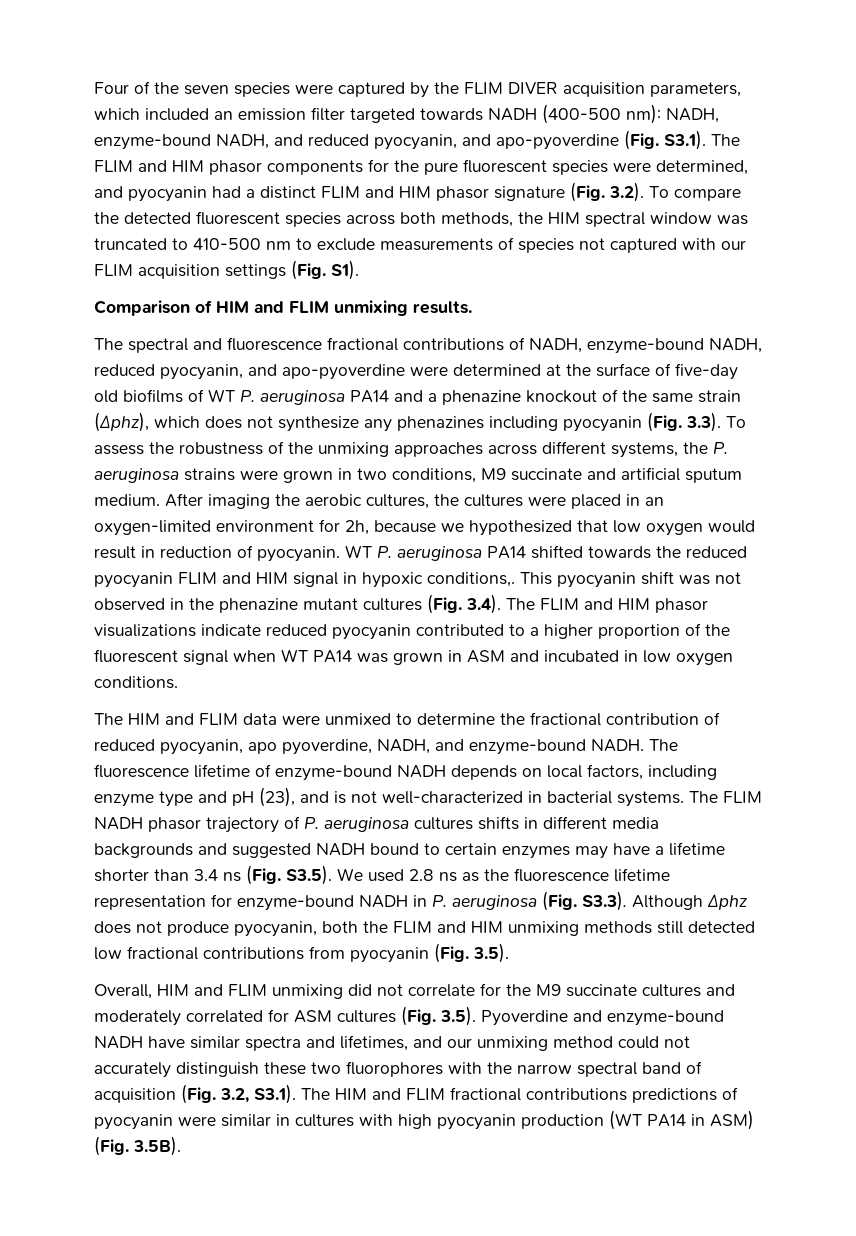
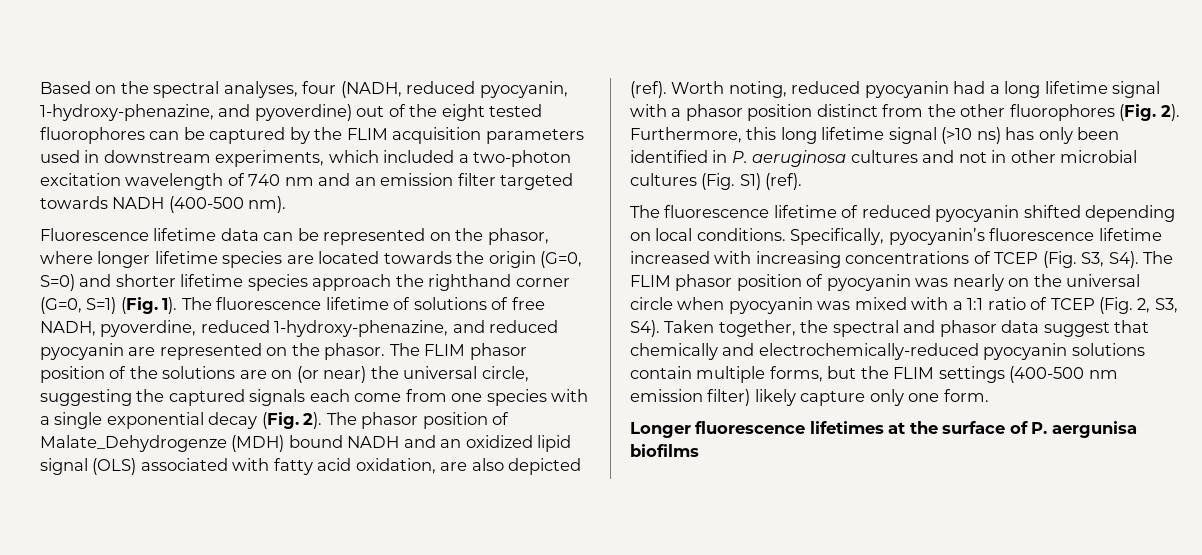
[94,81,741,98] [94,108,209,121] Four of the seven species were captured by the FLIM DIVER acquisition parameters, which included -> [40,81,568,98] [40,104,543,121] [40,127,584,144] [40,150,572,167] [40,173,351,190] Based on the spectral analyses, four (NADH, reduced pyocyanin, 1-hydroxy-phenazine, and pyoverdine) out of the eight tested fluorophores can be captured by the FLIM acquisition parameters used in downstream experiments, which included a two-photon excitation wavelength of 740 nm and
[626,104,719,124] [94,130,740,150] [94,159,748,175] [94,182,741,202] [94,211,748,227] [94,237,746,253] [94,260,359,280] [94,300,472,316] [94,337,762,354] [94,363,738,380] [94,389,741,405] [94,412,746,432] [94,441,728,458] [94,467,742,483] [94,493,664,509] [94,519,755,536] [94,545,747,562] [94,571,741,588] [94,594,708,614] [94,623,730,640] [94,649,733,666] [94,676,178,689] [94,712,720,726] [94,739,678,755] [94,764,717,781] [94,787,762,807] [94,816,659,833] [94,842,725,859] [94,865,670,885] [94,891,748,911] [94,921,755,937] [94,943,509,963] [94,983,735,999] [94,1006,724,1026] [94,1035,690,1051] [94,1061,702,1078] [94,1084,738,1104] [94,1110,754,1130] [94,1136,181,1156] nm): NADH, enzyme-bound NADH, and reduced pyocyanin, and apo-pyoverdine (Fig. S3.1). The FLIM and HIM phasor components for the pure fluorescent species were determined, and pyocyanin had a distinct FLIM and HIM phasor signature (Fig. 3.2). To compare the detected fluorescent species across both methods, the HIM spectral window was truncated to 410-500 nm to exclude measurements of species not captured with our FLIM acquisition settings (Fig. S1). // Comparison of HIM and FLIM unmixing results. // The spectral and fluorescence fractional contributions of NADH, enzyme-bound NADH, reduced pyocyanin, and apo-pyoverdine were determined at the surface of five-day old biofilms of WT P. aeruginosa PA14 and a phenazine knockout of the same strain (∆phz), which does not synthesize any phenazines including pyocyanin (Fig. 3.3). To assess the robustness of the unmixing approaches across different systems, the P. aeruginosa strains were grown in two conditions, M9 succinate and artificial sputum medium. After imaging the aerobic cultures, the cultures were placed in an oxygen-limited environment for 2h, because we hypothesized that low oxygen would result in reduction of pyocyanin. WT P. aeruginosa PA14 shifted towards the reduced pyocyanin FLIM and HIM signal in hypoxic conditions,. This pyocyanin shift was not observed in the phenazine mutant cultures (Fig. 3.4). The FLIM and HIM phasor visualizations indicate reduced pyocyanin contributed to a higher proportion of the fluorescent signal when WT PA14 was grown in ASM and incubated in low oxygen conditions. // The HIM and FLIM data were unmixed to determine the fractional contribution of reduced pyocyanin, apo pyoverdine, NADH, and enzyme-bound NADH. The fluorescence lifetime of enzyme-bound NADH depends on local factors, including enzyme type and pH (23), and is not well-characterized in bacterial systems. The FLIM NADH phasor trajectory of P. aeruginosa cultures shifts in different media backgrounds and suggested NADH bound to certain enzymes may have a lifetime shorter than 3.4 ns (Fig. S3.5). We used 2.8 ns as the fluorescence lifetime representation for enzyme-bound NADH in P. aeruginosa (Fig. S3.3). Although ∆phz does not produce pyocyanin, both the FLIM and HIM unmixing methods still detected low fractional contributions from pyocyanin (Fig. 3.5). // Overall, HIM and FLIM unmixing did not correlate for the M9 succinate cultures and moderately correlated for ASM cultures (Fig. 3.5). Pyoverdine and enzyme-bound NADH have similar spectra and lifetimes, and our unmixing method could not accurately distinguish these two fluorophores with the narrow spectral band of acquisition (Fig. 3.2, S3.1). The HIM and FLIM fractional contributions predictions of pyocyanin were similar in cultures with high pyocyanin production (WT PA14 in ASM) (Fig. 3.5B). -> [248,196,287,213] [40,228,549,245] [40,251,583,268] [40,274,570,291] [40,297,545,314] [40,320,559,337] [40,343,527,360] [40,366,529,383] [40,389,589,406] [40,412,510,429] [40,435,572,452] [40,458,582,475] [630,81,1161,98] [630,104,1180,121] [630,127,1120,144] [630,150,1138,167] [630,173,803,190] [630,205,1176,222] [630,228,1162,245] [630,251,1174,268] [630,274,1141,291] [630,297,1178,314] [630,320,1150,337] [630,343,1145,360] [630,366,1118,383] [630,389,989,406] [630,421,1137,438] [630,444,699,457] nm). // Fluorescence lifetime data can be represented on the phasor, where longer lifetime species are located towards the origin (G=0, S=0) and shorter lifetime species approach the righthand corner (G=0, S=1) (Fig. 1). The fluorescence lifetime of solutions of free NADH, pyoverdine, reduced 1-hydroxy-phenazine, and reduced pyocyanin are represented on the phasor. The FLIM phasor position of the solutions are on (or near) the universal circle, suggesting the captured signals each come from one species with a single exponential decay (Fig. 2). The phasor position of Malate_Dehydrogenze (MDH) bound NADH and an oxidized lipid signal (OLS) associated with fatty acid oxidation, are also depicted (ref). Worth noting, reduced pyocyanin had a long lifetime signal with a phasor position distinct from the other fluorophores (Fig. 2). Furthermore, this long lifetime signal (>10 ns) has only been identified in P. aeruginosa cultures and not in other microbial cultures (Fig. S1) (ref). // The fluorescence lifetime of reduced pyocyanin shifted depending on local conditions. Specifically, pyocyanin’s fluorescence lifetime increased with increasing concentrations of TCEP (Fig. S3, S4). The FLIM phasor position of pyocyanin was nearly on the universal circle when pyocyanin was mixed with a 1:1 ratio of TCEP (Fig. 2, S3, S4). Taken together, the spectral and phasor data suggest that chemically and electrochemically-reduced pyocyanin solutions contain multiple forms, but the FLIM settings (400-500 nm emission filter) likely capture only one form. // Longer fluorescence lifetimes at the surface of P. aergunisa biofilms

